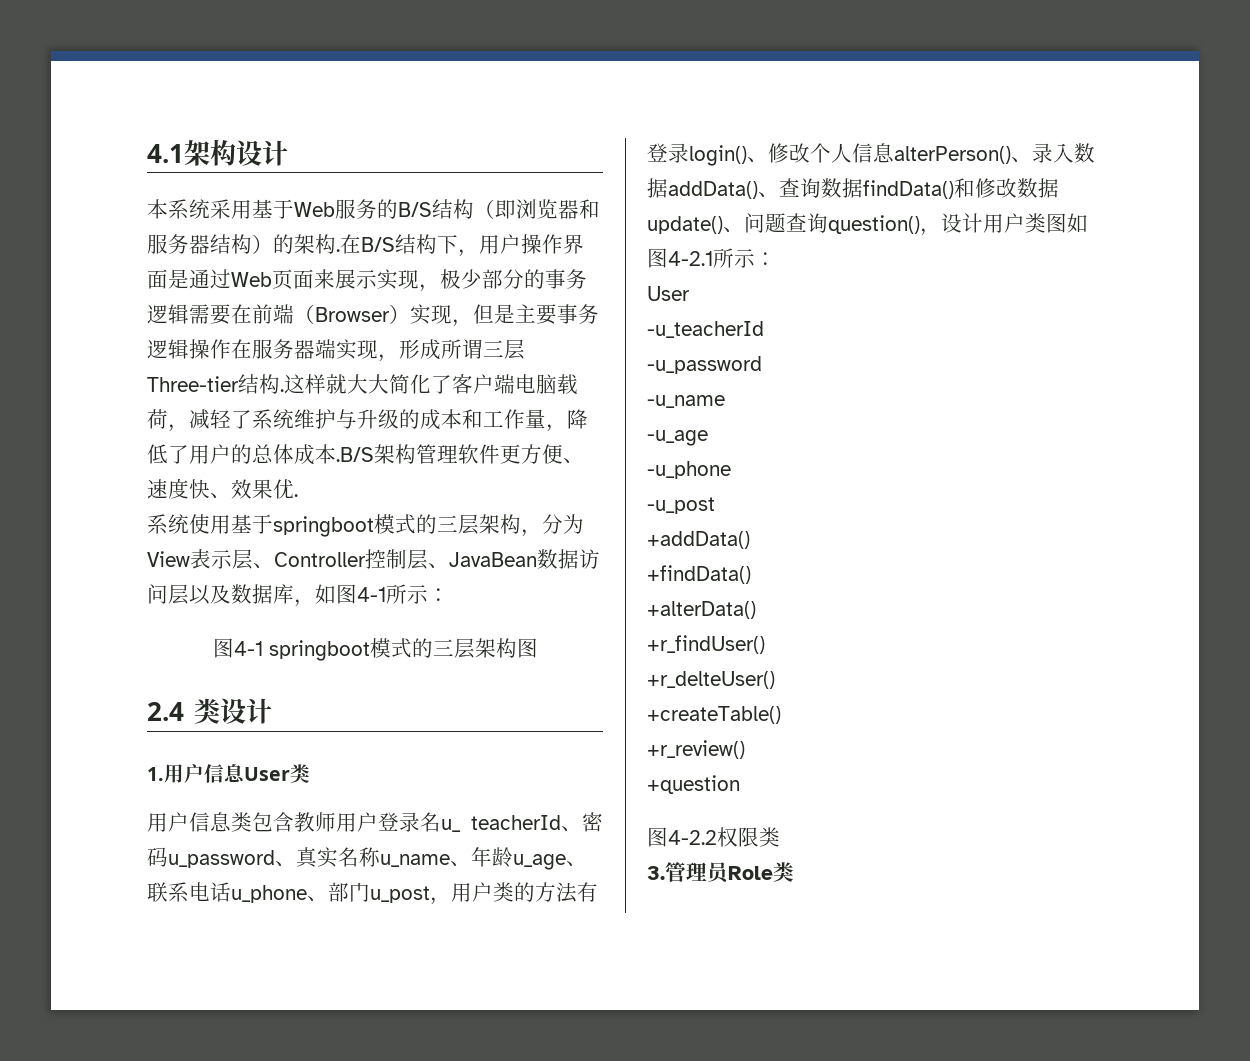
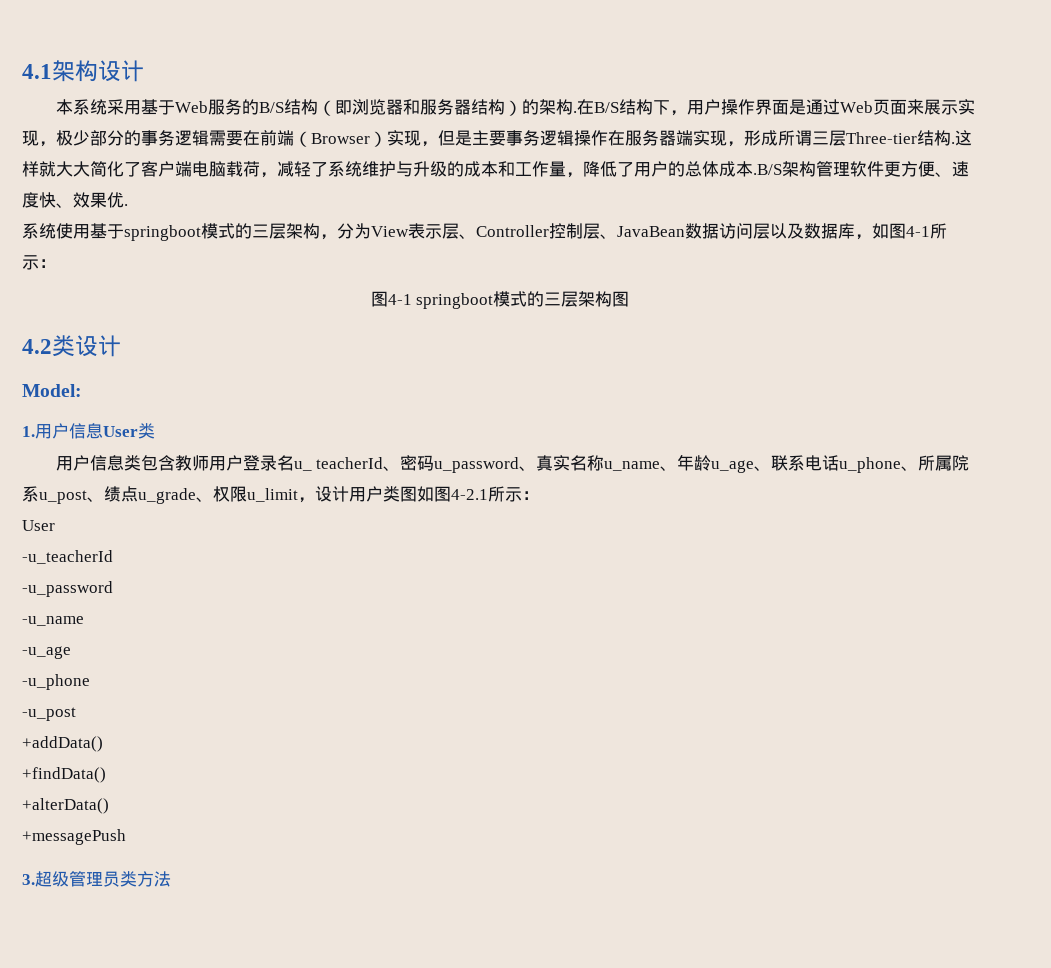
[147,702,184,721] 2.4 -> [22,339,52,354] 4.2
(273, 711) none -> [22,384,82,397] // Model:
[328,882,598,905] [647,143,1095,166] [647,178,1059,199] [647,213,920,234] 部门u_post，用户类的方法有登录login()、修改个人信息alterPerson()、录入数据addData()、查询数据findData()和修改数据update()、问题查询question() -> [918,455,970,471] [22,486,298,504] 所属院系u_post、绩点u_grade、权限u_limit
[647,635,765,654] [647,671,775,689] [647,706,781,724] [647,740,745,759] [647,775,740,794] [647,827,780,847] [647,862,794,884] +r_findUser() // +r_delteUser() // +createTable() // +r_review() // +question // 图4-2.2权限类 // 3.管理员Role类 -> [22,829,126,845] [22,871,171,887] +messagePush // 3.超级管理员类方法

